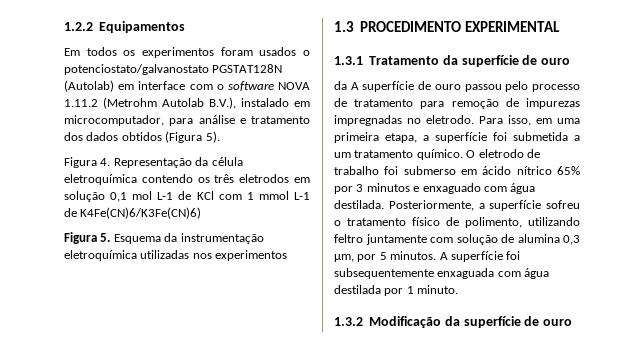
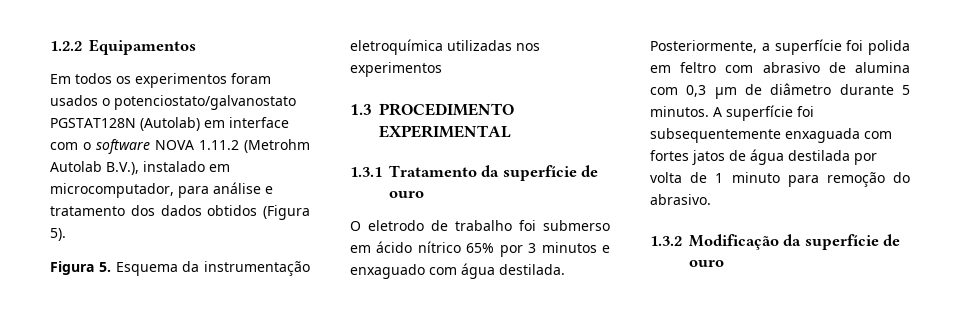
[64,157,243,168] [64,174,311,185] [64,191,310,202] [64,207,202,219] // Figura 4. Representação da célula eletroquímica contendo os três eletrodos em solução 0,1 mol L-1 de KCl com 1 mmol L-1 de K4Fe(CN)6/K3Fe(CN)6) -> (66, 234) none
[334,81,580,92] [334,98,580,109] [334,115,580,126] [334,132,580,143] [334,149,463,160] da A superfície de ouro passou pelo processo de tratamento para remoção de impurezas impregnadas no eletrodo. Para isso, em uma primeira etapa, a superfície foi submetida a um tratamento químico. -> (424, 194) none
[546,200,580,209] [334,217,580,228] [334,234,580,245] [334,254,377,262] sofreu o tratamento físico de polimento, utilizando feltro juntamente com solução de alumina 0,3 µm, por -> [846,40,910,55] [650,62,910,73] [650,83,894,99] foi polida em feltro com abrasivo de alumina com 0,3 µm de diâmetro durante
[524,268,550,279] [334,285,459,296] água destilada por 1 minuto. -> [650,149,877,165] [650,172,910,187] [650,194,711,205] fortes jatos de água destilada por volta de 1 minuto para remoção do abrasivo.

